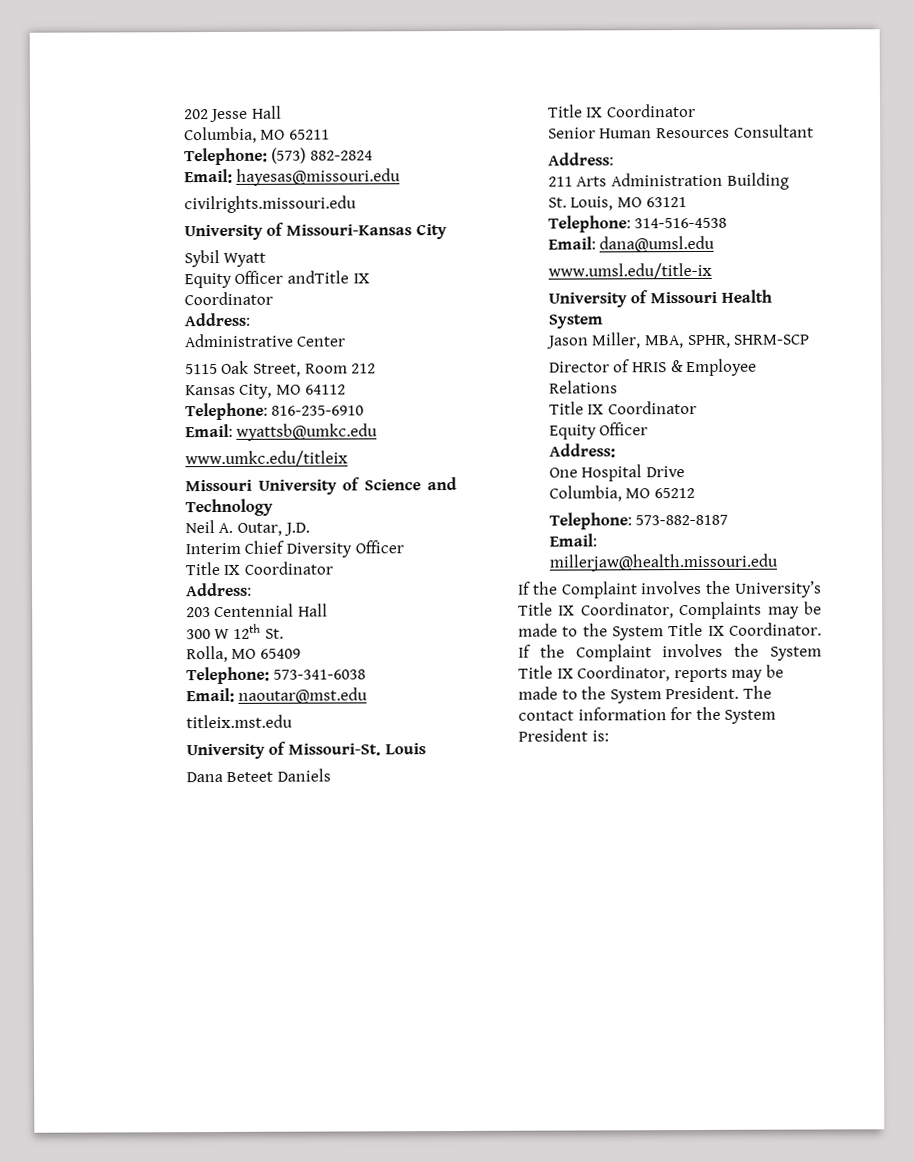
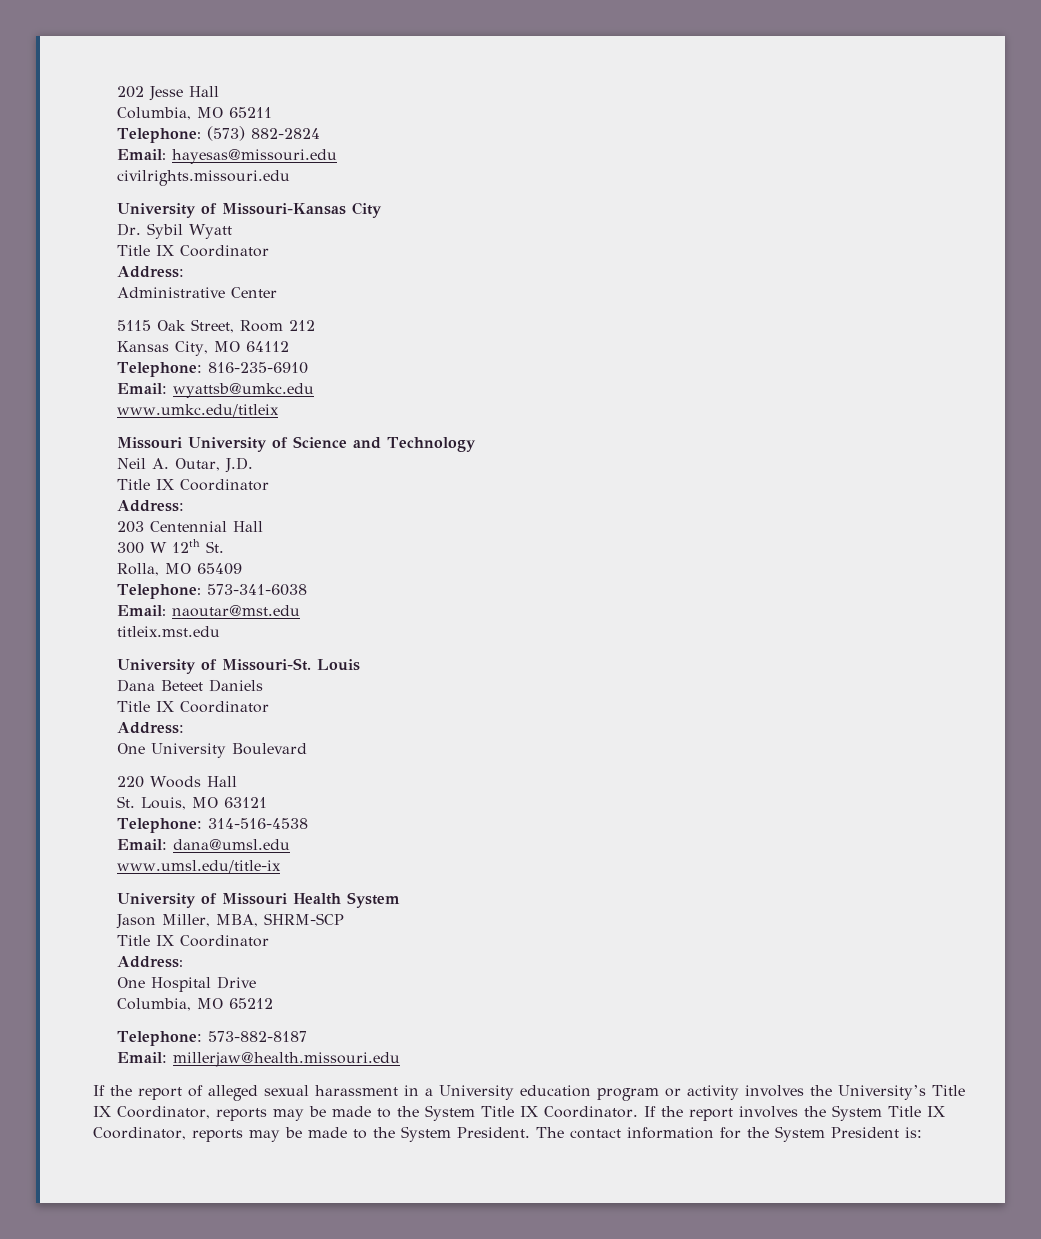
(447, 232) none -> [117,223,142,236] Dr.
[183,270,350,289] Equity Officer andTitle -> [117,245,151,256] Title
[184,540,404,558] // Interim Chief Diversity Officer -> (254, 465) none
[547,124,814,139] [547,152,614,166] [547,172,790,190] Senior Human Resources Consultant // Address: // 211 Arts Administration Building -> [117,722,185,734] [117,743,308,758] [117,776,238,788] Address: // One University Boulevard // 220 Woods Hall
[686,334,731,349] SPHR, -> (259, 920) none
[548,358,758,377] [548,380,618,394] [548,400,698,415] [548,422,649,440] // Director of HRIS & Employee Relations // Title IX Coordinator // Equity Officer -> [117,935,270,947] // Title IX Coordinator
[561,581,638,599] Complaint -> [137,1085,739,1101] report of alleged sexual harassment in a University education program or activity
[679,601,763,620] Complaints -> [215,1108,267,1121] reports
[575,644,652,662] Complaint -> [688,1108,733,1121] report

